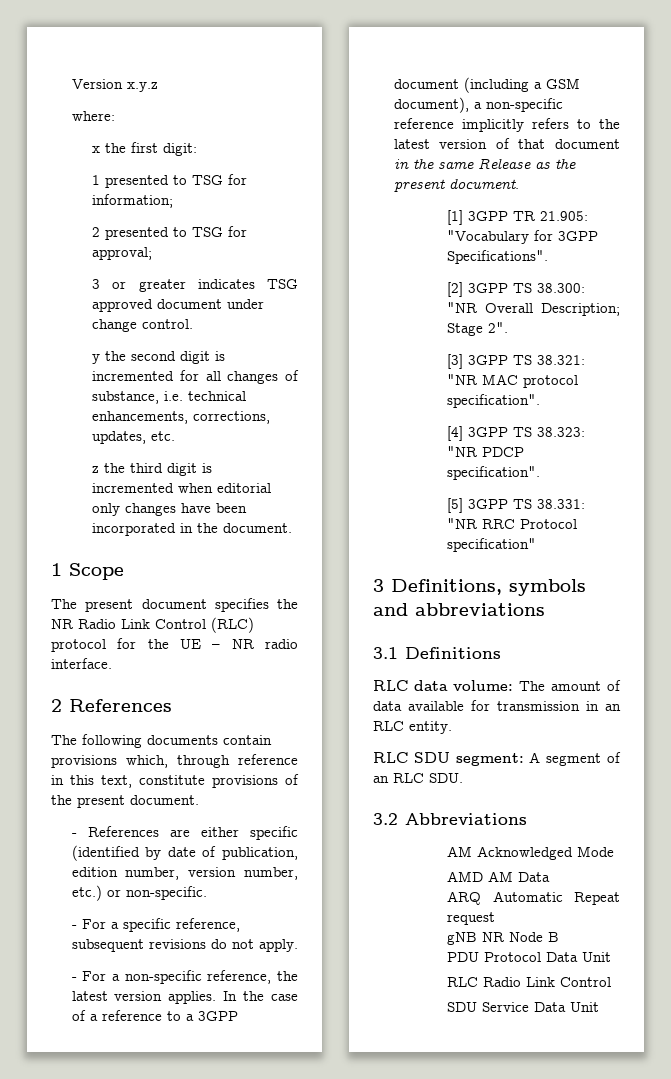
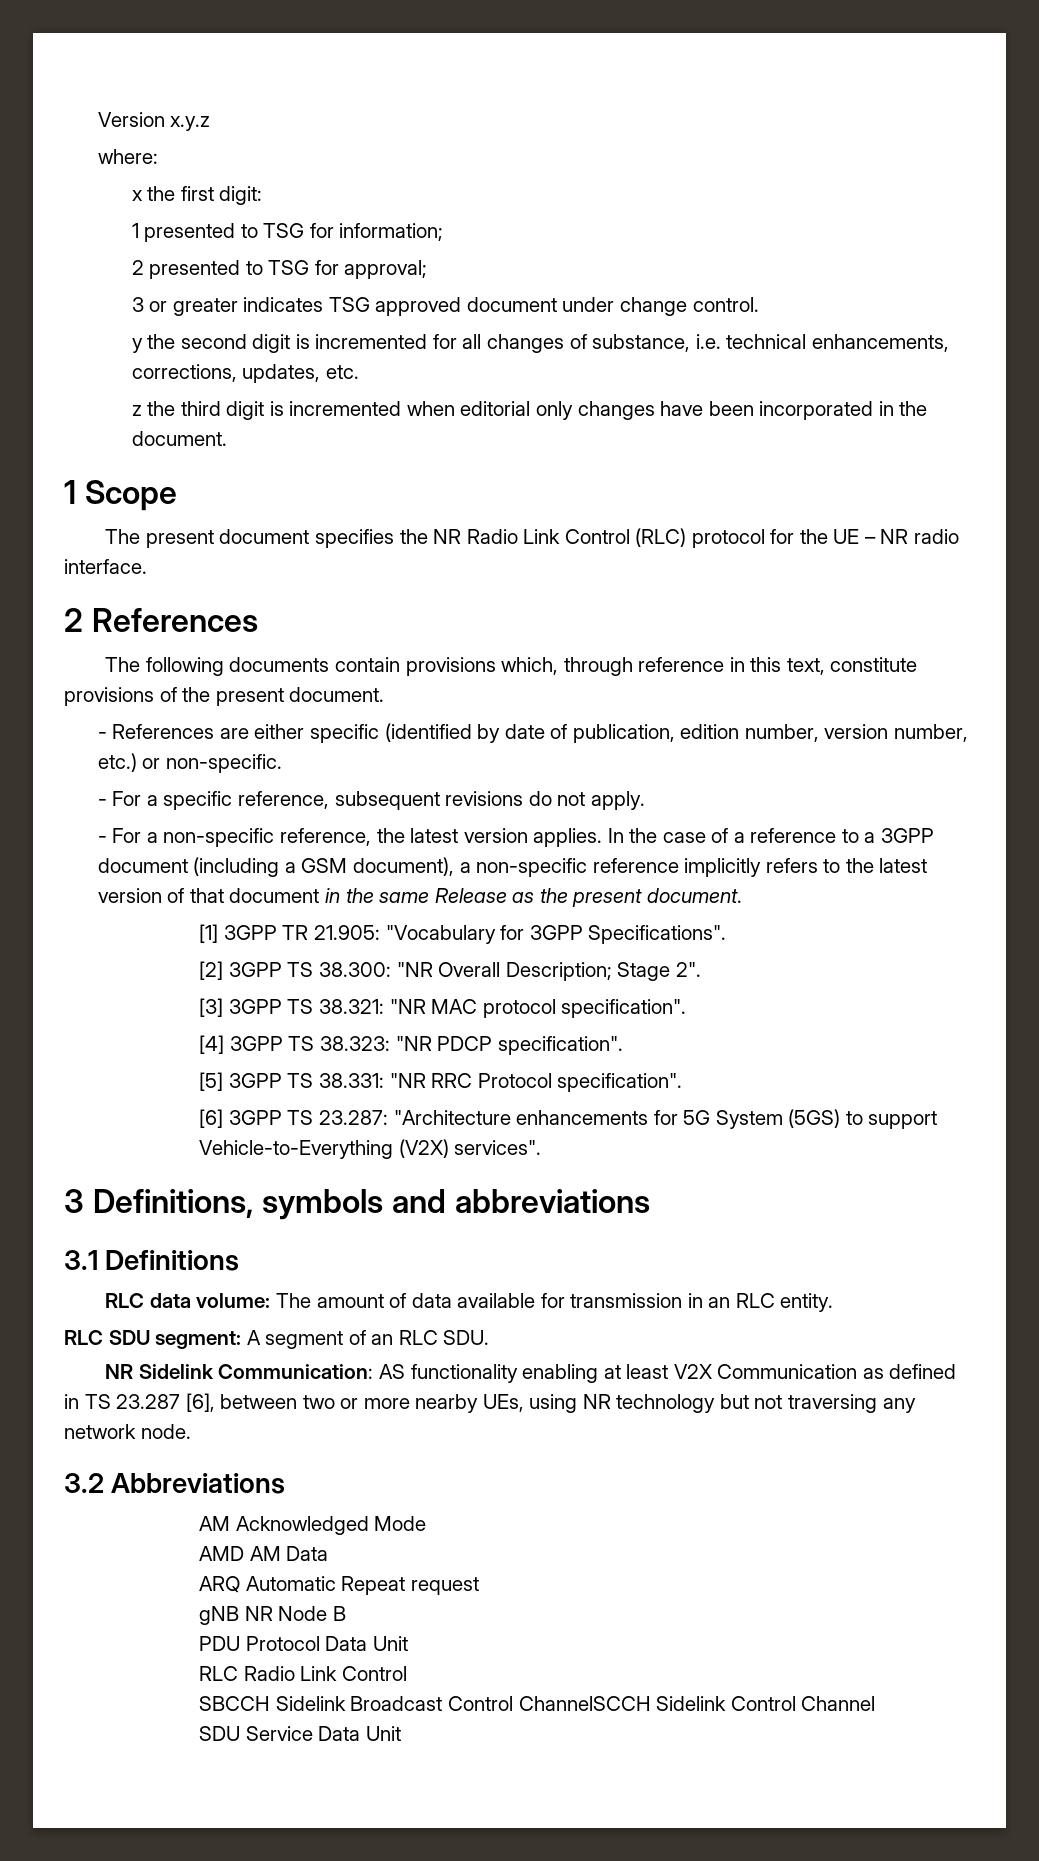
[447,538,537,552] specification" -> [557,1073,683,1092] [199,1109,938,1129] [199,1139,542,1159] specification". // [6] 3GPP TS 23.287: "Architecture enhancements for 5G System (5GS) to support Vehicle-to-Everything (V2X) services".
(463, 778) none -> [105,1364,957,1383] [64,1393,916,1413] [64,1424,191,1439] // NR Sidelink Communication: AS functionality enabling at least V2X Communication as defined in TS 23.287 [6], between two or more nearby UEs, using NR technology but not traversing any network node.
(612, 982) none -> [199,1696,876,1711] // SBCCH Sidelink Broadcast Control ChannelSCCH Sidelink Control Channel

